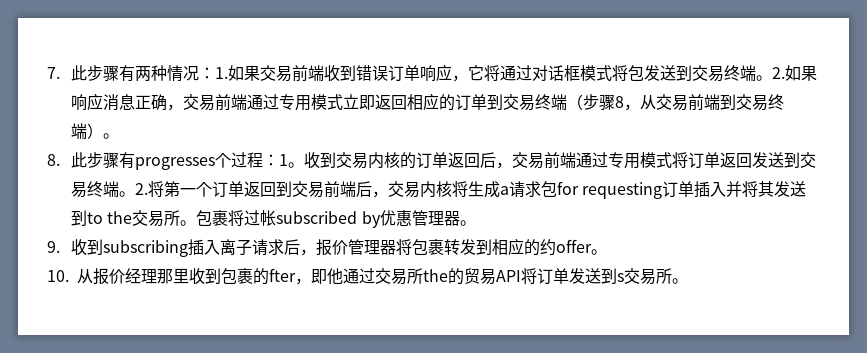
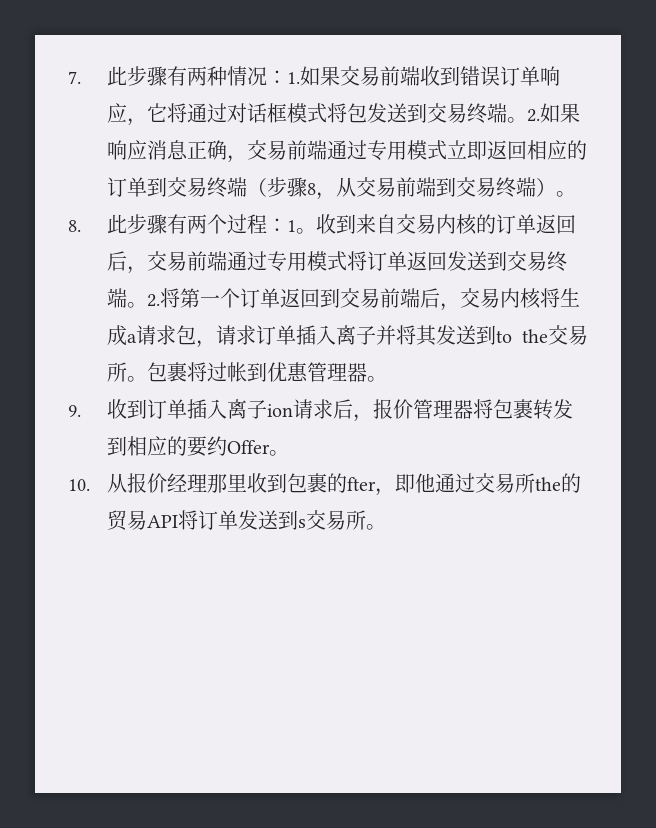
[134,157,215,170] progresses -> [187,214,208,234] 两
(336, 160) none -> [356,214,397,234] 来自
[556,181,727,199] for requesting订单插入 -> [196,325,377,348] ，请求订单插入离子
[276,211,381,228] subscribed by -> [247,362,268,382] 到
[102,239,252,257] subscribing插入离子 -> [147,399,294,419] 订单插入离子ion
[539,239,592,256] 约offer -> [187,436,271,457] 要约Offer

